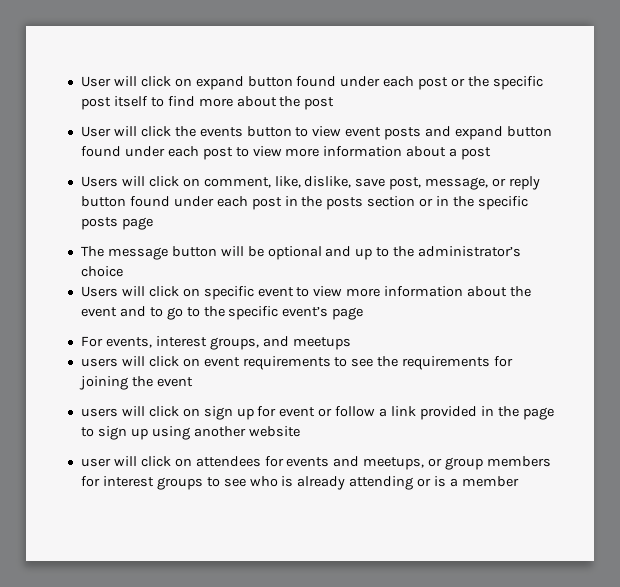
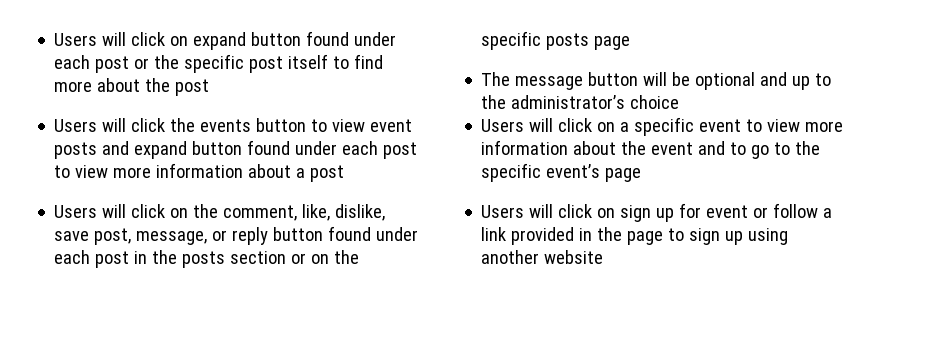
[80,76,111,87] User -> [54,33,98,46] Users
[80,126,111,137] User -> [54,119,98,132] Users
(200, 182) none -> [193,204,219,218] the
[436,196,450,206] in -> [311,254,330,264] on
(200, 292) none -> [620,122,630,132] a
[80,336,351,350] [80,356,514,370] [78,376,193,390] [80,408,118,417] For events, interest groups, and meetups // users will click on event requirements to see the requirements for joining the event // users -> [481,205,525,218] Users
[80,456,552,470] [80,476,519,490] // user will click on attendees for events and meetups, or group members for interest groups to see who is already attending or is a member -> (604, 257) none

